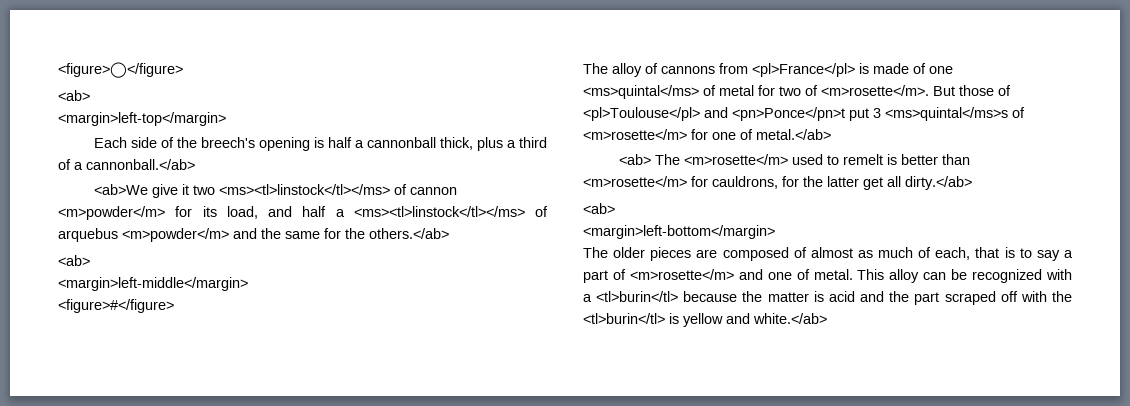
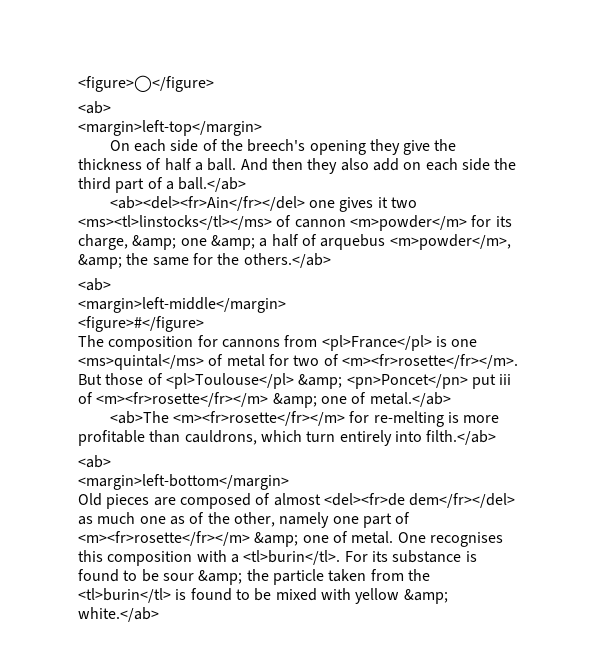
[93,137,127,148] Each -> [109,139,166,152] On each
[313,137,547,151] [58,159,195,170] [93,184,178,198] is half a cannonball thick, plus a third of a cannonball.</ab> // <ab>We give -> [369,139,457,155] [78,158,517,174] [78,177,247,193] [109,196,374,212] they give the thickness of half a ball. And then they also add on each side the third part of a ball.</ab> // <ab><del><fr>Ain</fr></del> one gives
[218,184,390,195] <ms><tl>linstock</tl></ms> -> [78,215,272,230] <ms><tl>linstocks</tl></ms>
[226,206,548,219] [58,228,257,242] load, and half a <ms><tl>linstock</tl></ms> of arquebus <m>powder</m> and -> [78,234,511,250] [78,254,122,269] charge, &amp; one &amp; a half of arquebus <m>powder</m>, &amp;
[612,63,658,77] alloy of -> [108,335,218,351] composition for
[873,63,926,74] made of -> (447, 341) none
[821,85,929,96] <m>rosette</m>. -> [341,354,518,369] <m><fr>rosette</fr></m>.
[704,107,1025,121] [583,129,831,140] [618,154,970,165] [583,176,972,190] and <pn>Ponce</pn>t put 3 <ms>quintal</ms>s of <m>rosette</m> for one of metal.</ab> // <ab> The <m>rosette</m> used to remelt is better than <m>rosette</m> for cauldrons, for the latter get all dirty.</ab> -> [298,374,512,389] [78,392,451,408] [109,411,500,427] [78,430,497,446] &amp; <pn>Poncet</pn> put iii of <m><fr>rosette</fr></m> &amp; one of metal.</ab> // <ab>The <m><fr>rosette</fr></m> for re-melting is more profitable than cauldrons, which turn entirely into filth.</ab>
[583,247,646,258] The older -> [78,493,102,506] Old
[857,247,1073,261] [583,269,1072,283] [583,291,1072,305] [583,313,750,327] as much of each, that is to say a part of <m>rosette</m> and one of metal. This alloy can be recognized with a <tl>burin</tl> because the matter is acid and the part scraped off with the <tl>burin</tl> is yellow and -> [323,493,516,508] [78,512,411,528] [78,531,503,547] [78,550,477,566] [78,569,430,585] [78,588,448,604] <del><fr>de dem</fr></del> as much one as of the other, namely one part of <m><fr>rosette</fr></m> &amp; one of metal. One recognises this composition with a <tl>burin</tl>. For its substance is found to be sour &amp; the particle taken from the <tl>burin</tl> is found to be mixed with yellow &amp;

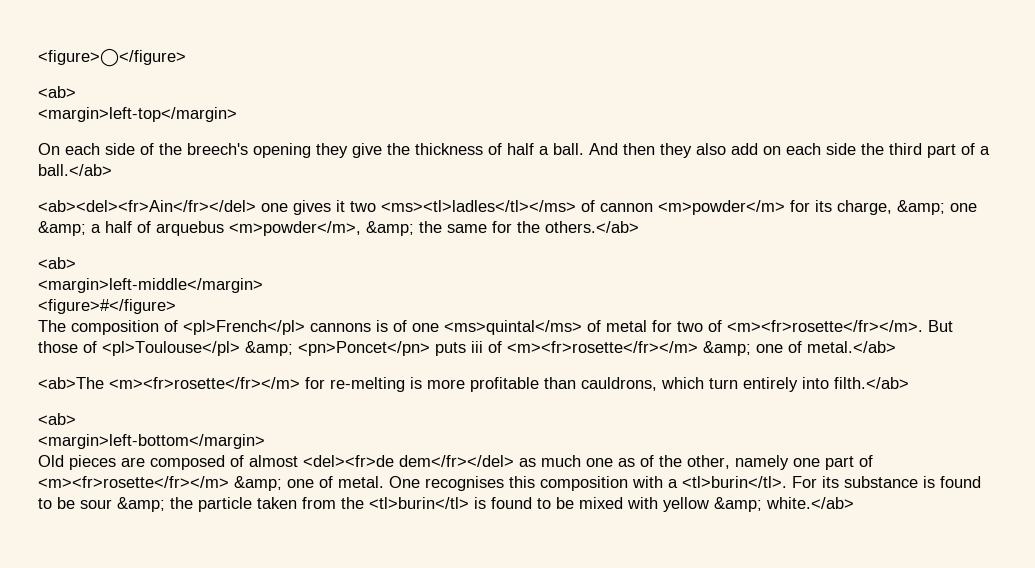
[78,215,272,230] <ms><tl>linstocks</tl></ms> -> [381,200,576,212] <ms><tl>ladles</tl></ms>
[197,335,447,351] for cannons from <pl>France</pl> is -> [164,320,407,335] of <pl>French</pl> cannons is of
[471,374,496,389] put -> [435,342,466,356] puts

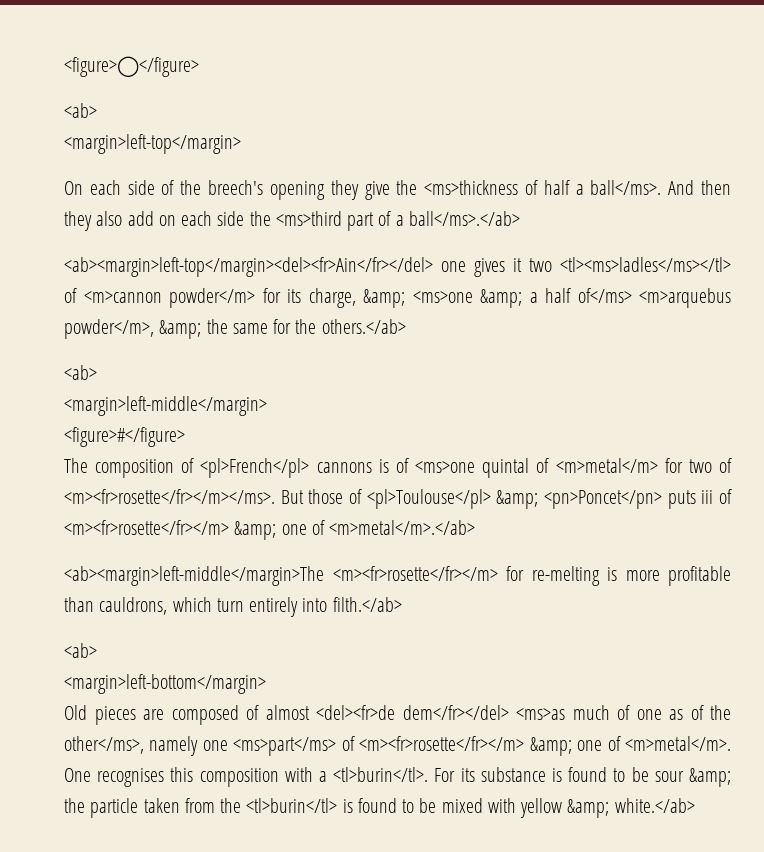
[415,143,483,155] thickness -> [424,180,519,195] <ms>thickness
[553,143,584,155] ball. -> [590,180,662,195] ball</ms>.
[889,143,922,155] third -> [275,211,342,226] <ms>third
[38,164,112,176] [38,200,256,212] ball.</ab> // <ab><del><fr>Ain</fr></del> -> [408,211,520,226] [64,257,433,277] ball</ms>.</ab> // <ab><margin>left-top</margin><del><fr>Ain</fr></del>
[381,200,785,215] <ms><tl>ladles</tl></ms> of cannon <m>powder</m> -> [560,257,731,272] [64,288,255,308] <tl><ms>ladles</ms></tl> of <m>cannon powder</m>
[950,203,977,212] one -> [412,291,473,303] <ms>one
[137,221,361,236] of arquebus <m>powder</m>, -> [577,288,731,308] [64,319,154,339] of</ms> <m>arquebus powder</m>,
[412,320,647,335] one <ms>quintal</ms> of metal -> [415,458,658,478] <ms>one quintal of <m>metal</m>
[727,320,923,332] <m><fr>rosette</fr></m>. -> [64,489,275,504] <m><fr>rosette</fr></m></ms>.
[807,341,896,353] [38,377,104,389] metal.</ab> // <ab>The -> [329,520,476,535] [64,566,324,586] <m>metal</m>.</ab> // <ab><margin>left-middle</margin>The
[519,455,581,467] as much -> [516,705,630,720] <ms>as much of
[687,455,730,469] other, -> [64,736,144,754] other</ms>,
[825,455,873,470] [38,476,384,491] part of <m><fr>rosette</fr></m> &amp; one of metal. -> [233,736,732,756] <ms>part</ms> of <m><fr>rosette</fr></m> &amp; one of <m>metal</m>.

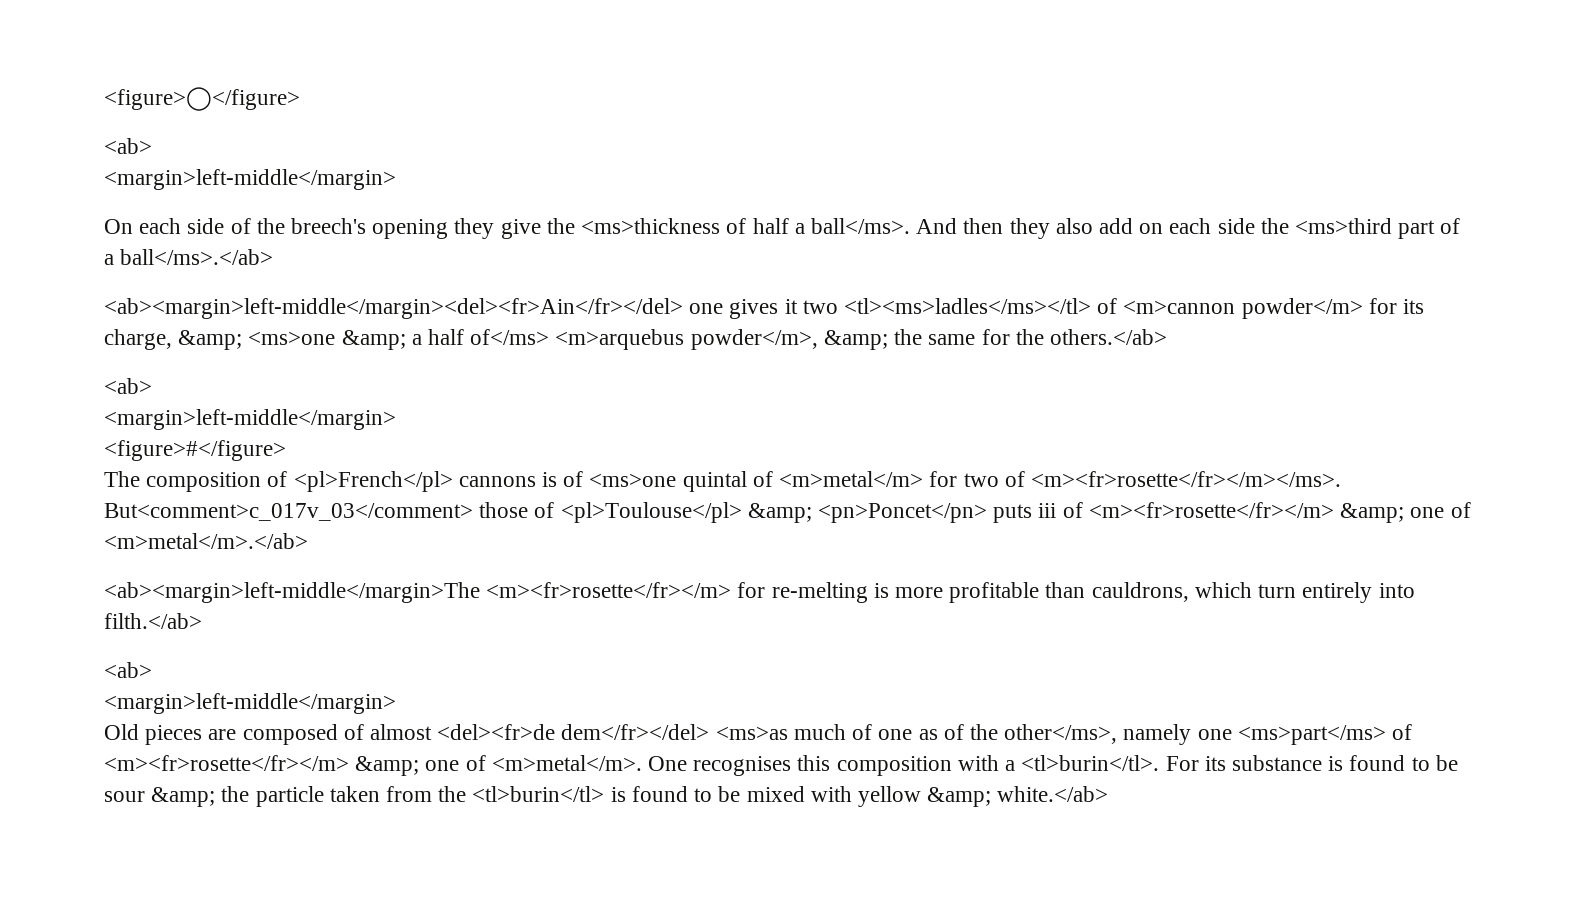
[64,134,241,154] <margin>left-top</margin> -> [104,169,396,190] <margin>left-middle</margin>
[64,257,433,277] <ab><margin>left-top</margin><del><fr>Ain</fr></del> -> [104,298,683,319] <ab><margin>left-middle</margin><del><fr>Ain</fr></del>
[280,490,304,504] But -> [104,503,473,521] But<comment>c_017v_03</comment>
[64,674,266,694] <margin>left-bottom</margin> -> [104,693,396,714] <margin>left-middle</margin>

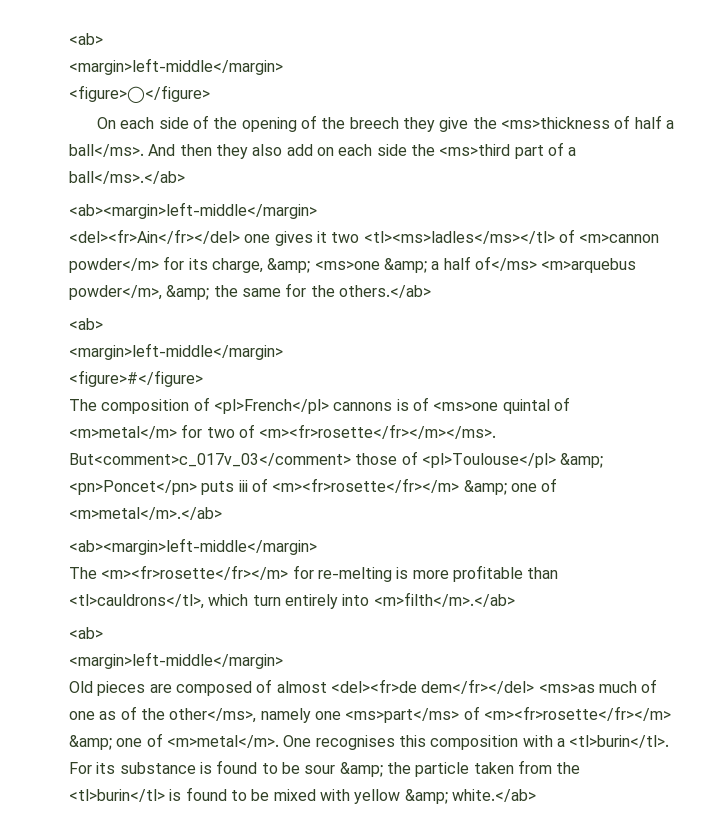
[104,87,300,111] [104,138,152,154] [104,169,396,190] <figure>◯</figure> // <ab> // <margin>left-middle</margin> -> [69,33,103,45] [69,58,283,75] [69,85,210,103] <ab> // <margin>left-middle</margin> // <figure>◯</figure>
[291,218,449,239] breech's opening -> [241,115,399,132] opening of the breech
[104,298,683,319] <ab><margin>left-middle</margin><del><fr>Ain</fr></del> -> [69,202,317,219] [69,229,240,244] <ab><margin>left-middle</margin> // <del><fr>Ain</fr></del>
[104,582,480,603] <ab><margin>left-middle</margin>The -> [69,538,317,555] [69,567,97,579] <ab><margin>left-middle</margin> // The
[1091,582,1189,602] cauldrons, -> [69,594,204,609] <tl>cauldrons</tl>,
[104,613,202,629] filth.</ab> -> [373,592,515,607] <m>filth</m>.</ab>

